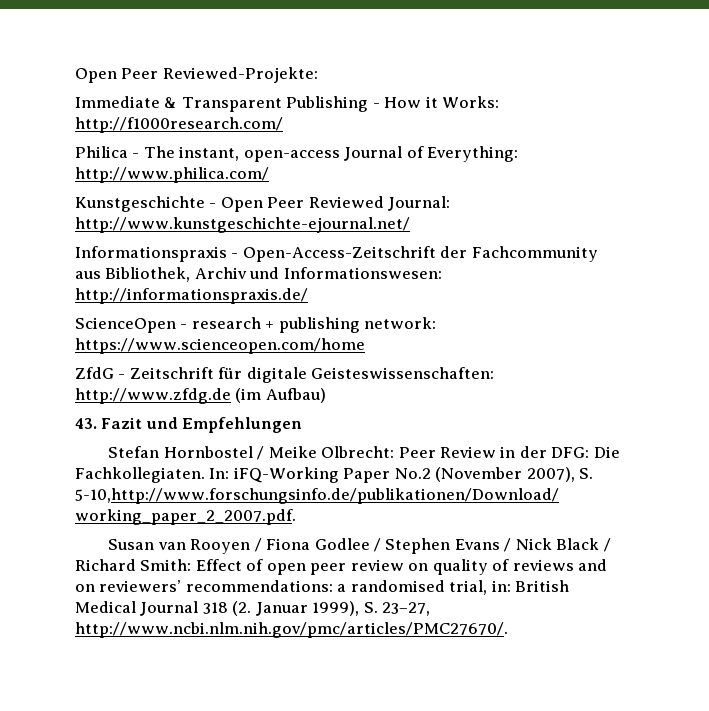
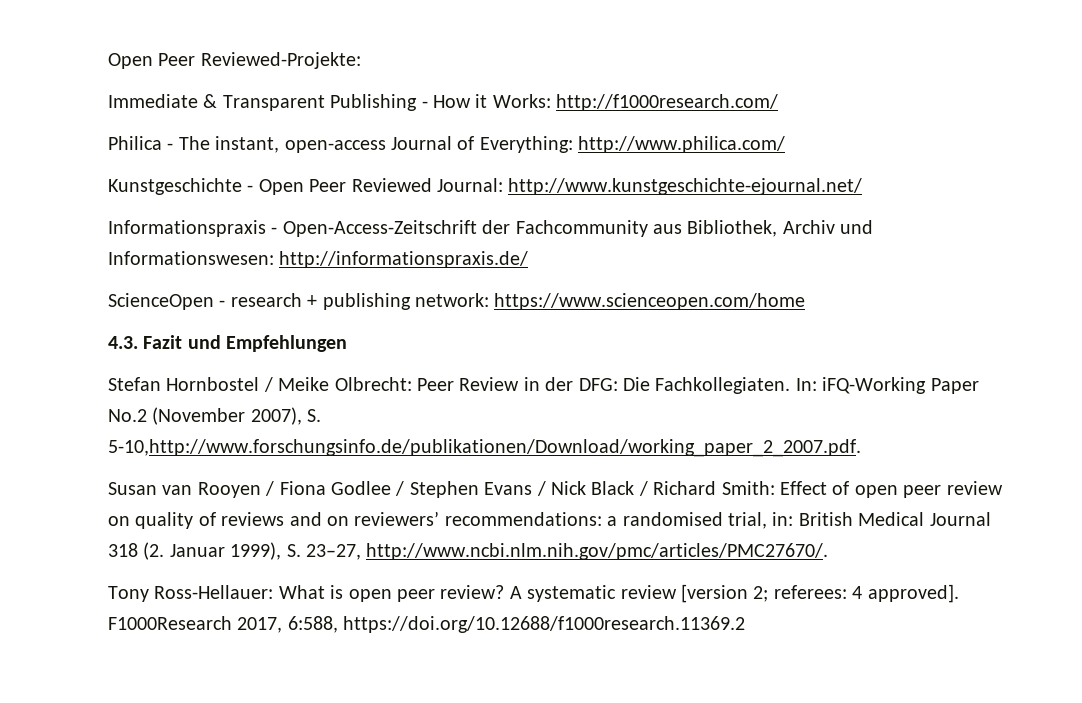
[75,367,495,383] [75,388,326,404] [75,418,97,429] ZfdG - Zeitschrift für digitale Geisteswissenschaften: http://www.zfdg.de (im Aufbau) // 43. -> [108,336,138,349] 4.3.
(508, 630) none -> [108,584,959,603] [108,616,746,633] // Tony Ross-Hellauer: What is open peer review? A systematic review [version 2; referees: 4 approved]. F1000Research 2017, 6:588, https://doi.org/10.12688/f1000research.11369.2

